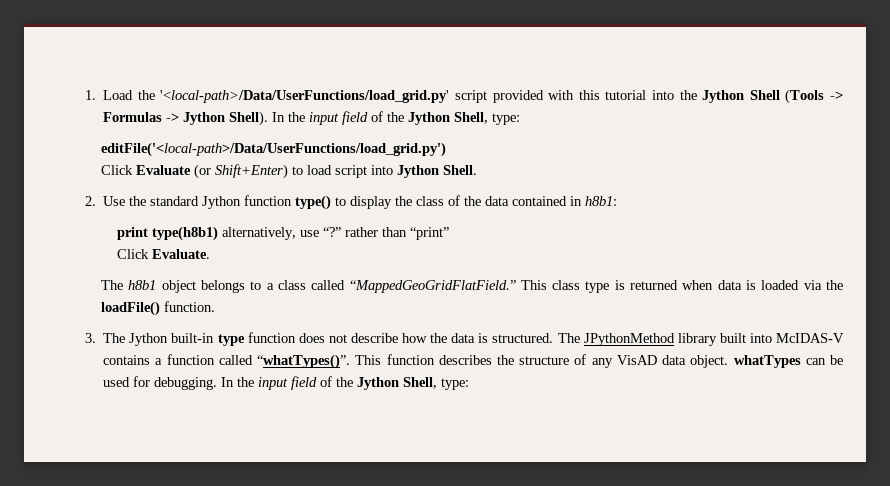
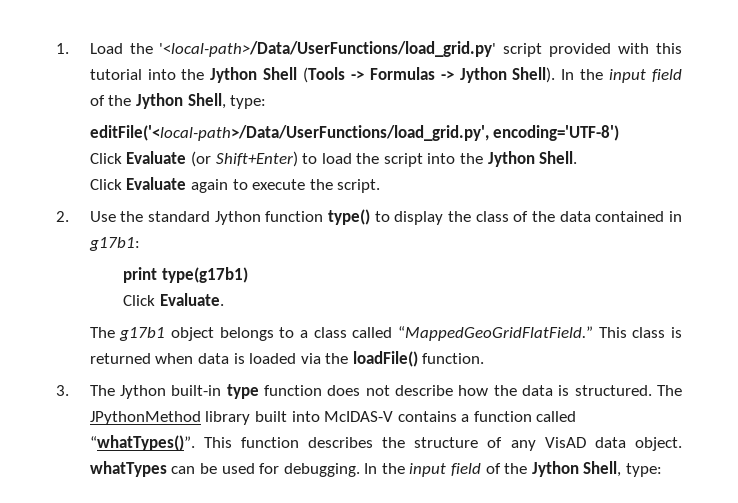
[101,142,447,157] editFile('<local-path>/Data/UserFunctions/load_grid.py') -> [89,125,620,141] editFile('<local-path>/Data/UserFunctions/load_grid.py', encoding='UTF-8')
(333, 170) none -> [356,153,380,164] the
(394, 170) none -> [460,153,484,164] the
(478, 170) none -> [89,177,381,193] // Click Evaluate again to execute the script.
[585,196,618,206] h8b1: -> [88,237,140,251] g17b1:
[152,226,450,241] type(h8b1) alternatively, use “?” rather than “print” -> [162,267,249,283] type(g17b1)
[128,280,157,290] h8b1 -> [119,327,166,341] g17b1
[585,281,610,293] type -> (666, 332) none

